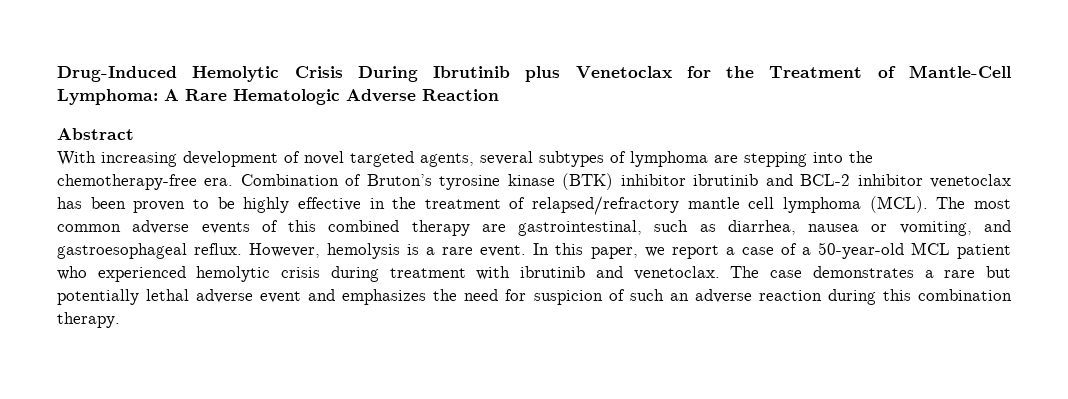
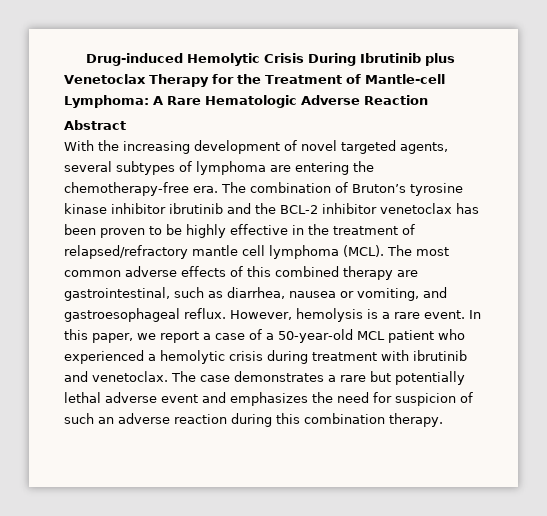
[57,66,177,82] Drug-Induced -> [86,53,184,66] Drug-induced
(672, 72) none -> [149,74,209,87] Therapy
[908,65,1011,78] Mantle-Cell -> [364,74,445,84] Mantle-cell
(96, 158) none -> [98,140,119,151] the
[744,152,843,167] stepping into -> [295,162,349,175] entering
[240,174,339,186] Combination -> [221,182,331,193] The combination
[562,173,614,190] (BTK) -> (107, 208) none
(793, 180) none -> [255,203,276,214] the
[201,222,250,234] events -> [181,266,226,277] effects
(186, 274) none -> [148,354,156,361] a

